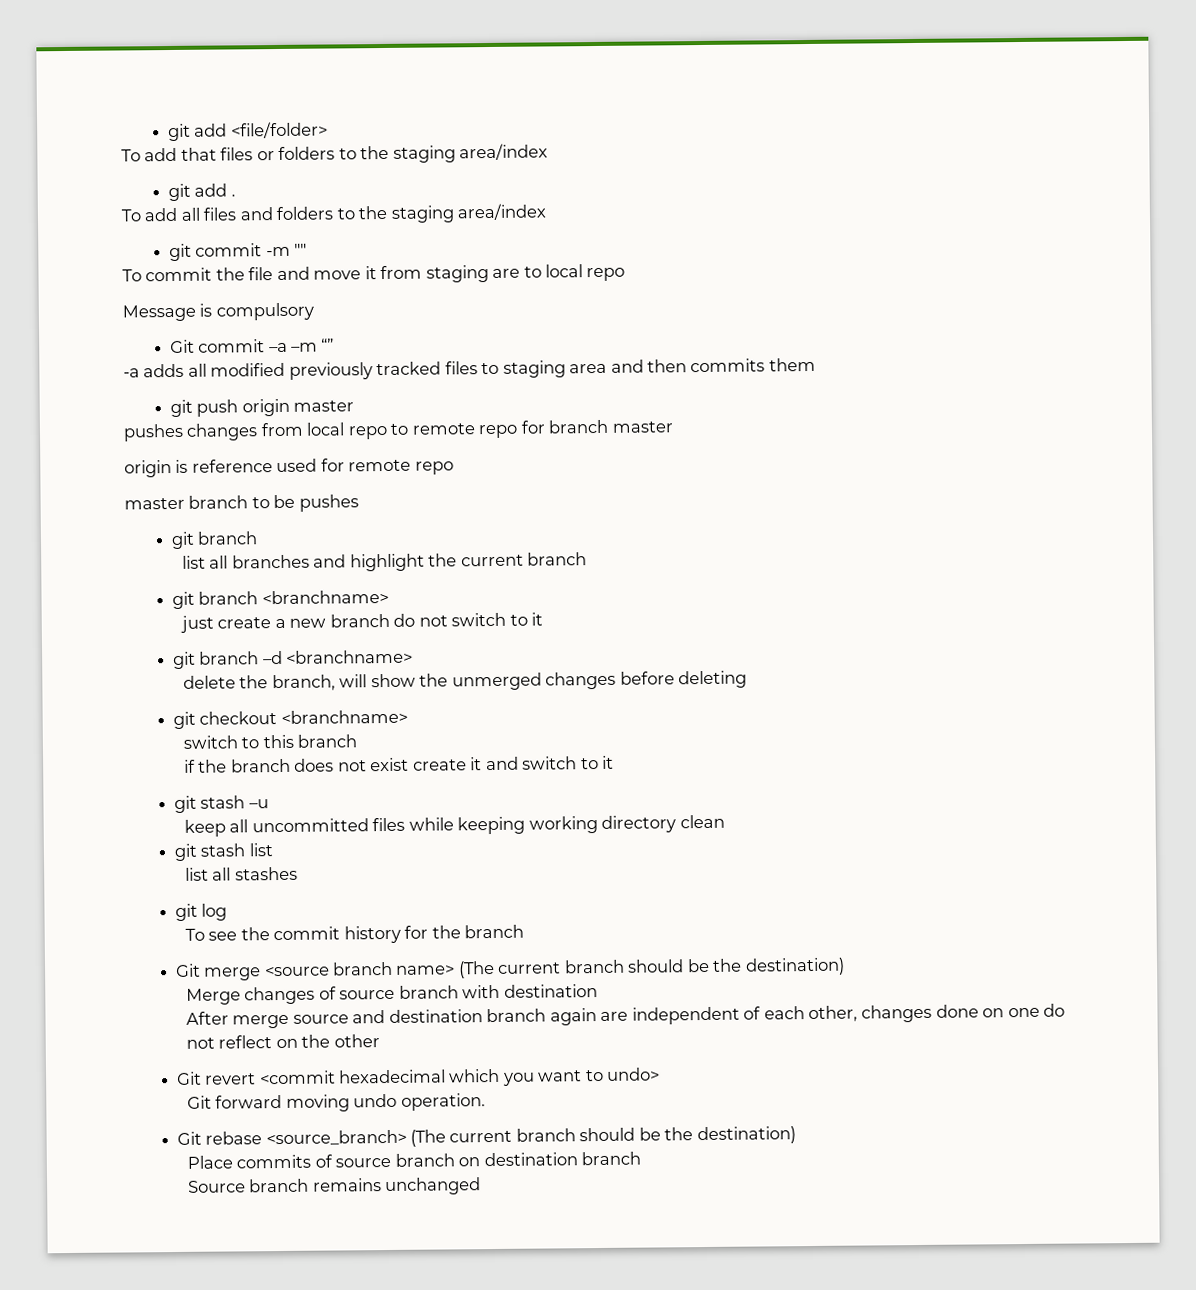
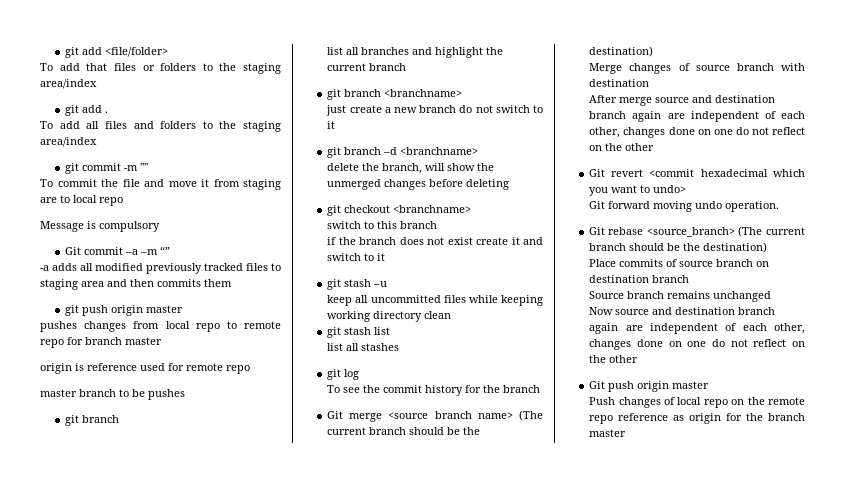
(482, 1186) none -> [589,307,776,315] [589,323,805,334] [589,339,805,350] [589,355,639,363] [588,381,709,392] [589,397,805,408] [589,413,805,424] [589,429,627,437] // Now source and destination branch again are independent of each other, changes done on one do not reflect on the other // Git push origin master // Push changes of local repo on the remote repo reference as origin for the branch master

